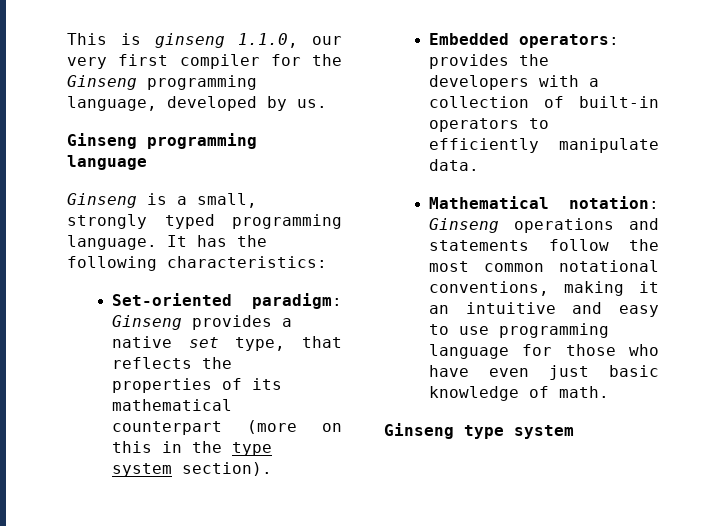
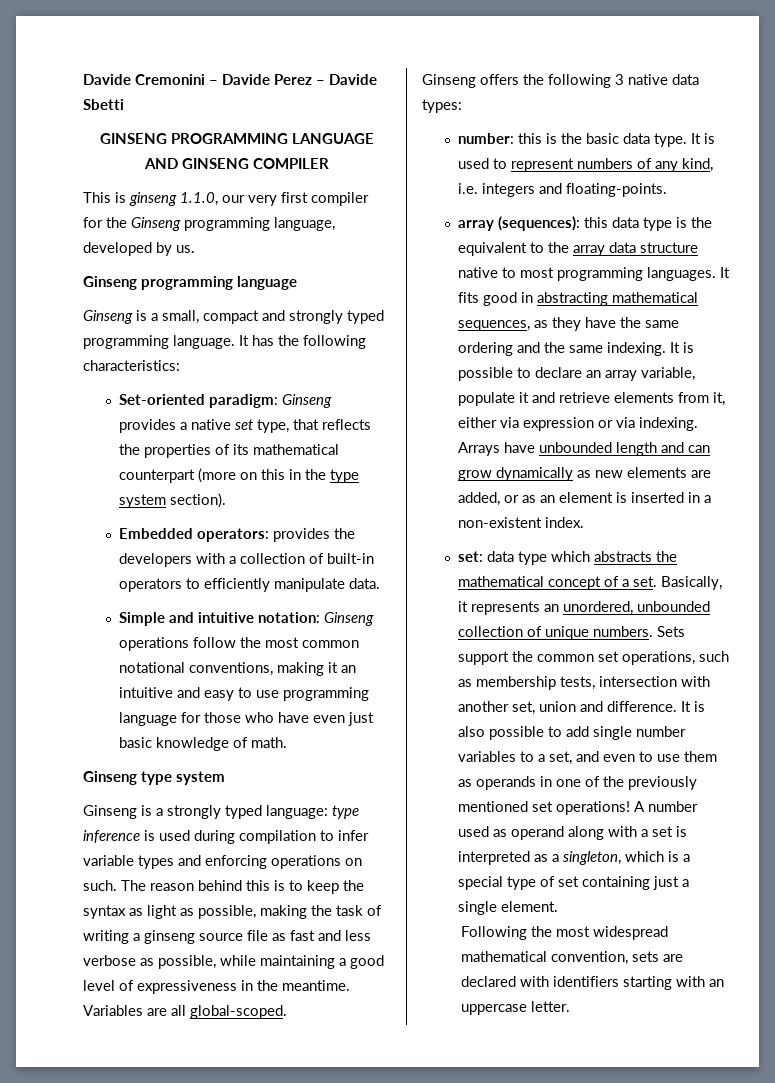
(67, 39) none -> [83,74,377,85] [83,99,124,110] [99,133,374,144] [143,158,329,169] Davide Cremonini – Davide Perez – Davide Sbetti // GINSENG PROGRAMMING LANGUAGE AND GINSENG COMPILER //
(257, 200) none -> [203,310,285,324] compact and
[429,196,550,209] Mathematical -> [118,612,254,626] Simple and intuitive
[629,218,659,230] [429,240,530,251] and statements -> (189, 644) none
(574, 432) none -> [83,805,359,819] [83,830,369,844] [83,855,362,869] [83,880,364,894] [83,905,382,919] [83,930,371,944] [83,955,384,969] [83,980,350,994] [83,1005,287,1019] [422,74,699,88] [422,99,462,113] [457,133,715,147] [457,158,713,172] [457,183,667,197] [457,216,712,231] [457,242,698,256] [457,267,730,281] [457,292,698,306] [457,317,679,331] [457,342,694,356] [457,367,695,381] [457,392,725,406] [457,417,698,431] [457,442,710,456] [457,467,711,481] [457,492,711,506] [457,517,584,528] [457,551,677,565] [457,576,722,590] [457,601,710,615] [457,626,685,640] [457,651,729,665] [457,676,710,690] [457,701,705,715] [457,726,686,740] [457,751,717,765] [457,776,697,790] [457,801,698,815] [457,826,687,840] [457,851,690,865] [457,876,689,890] [457,901,558,915] [461,926,669,940] [461,951,684,965] [461,976,725,990] [461,1001,571,1015] // Ginseng is a strongly typed language: type inference is used during compilation to infer variable types and enforcing operations on such. The reason behind this is to keep the syntax as light as possible, making the task of writing a ginseng source file as fast and less verbose as possible, while maintaining a good level of expressiveness in the meantime. Variables are all global-scoped. // Ginseng offers the following 3 native data types: // number: this is the basic data type. It is used to represent numbers of any kind, i.e. integers and floating-points. // array (sequences): this data type is the equivalent to the array data structure native to most programming languages. It fits good in abstracting mathematical sequences, as they have the same ordering and the same indexing. It is possible to declare an array variable, populate it and retrieve elements from it, either via expression or via indexing. Arrays have unbounded length and can grow dynamically as new elements are added, or as an element is inserted in a non-existent index. // set: data type which abstracts the mathematical concept of a set. Basically, it represents an unordered, unbounded collection of unique numbers. Sets support the common set operations, such as membership tests, intersection with another set, union and difference. It is also possible to add single number variables to a set, and even to use them as operands in one of the previously mentioned set operations! A number used as operand along with a set is interpreted as a singleton, which is a special type of set containing just a single element. // Following the most widespread mathematical convention, sets are declared with identifiers starting with an uppercase letter.

